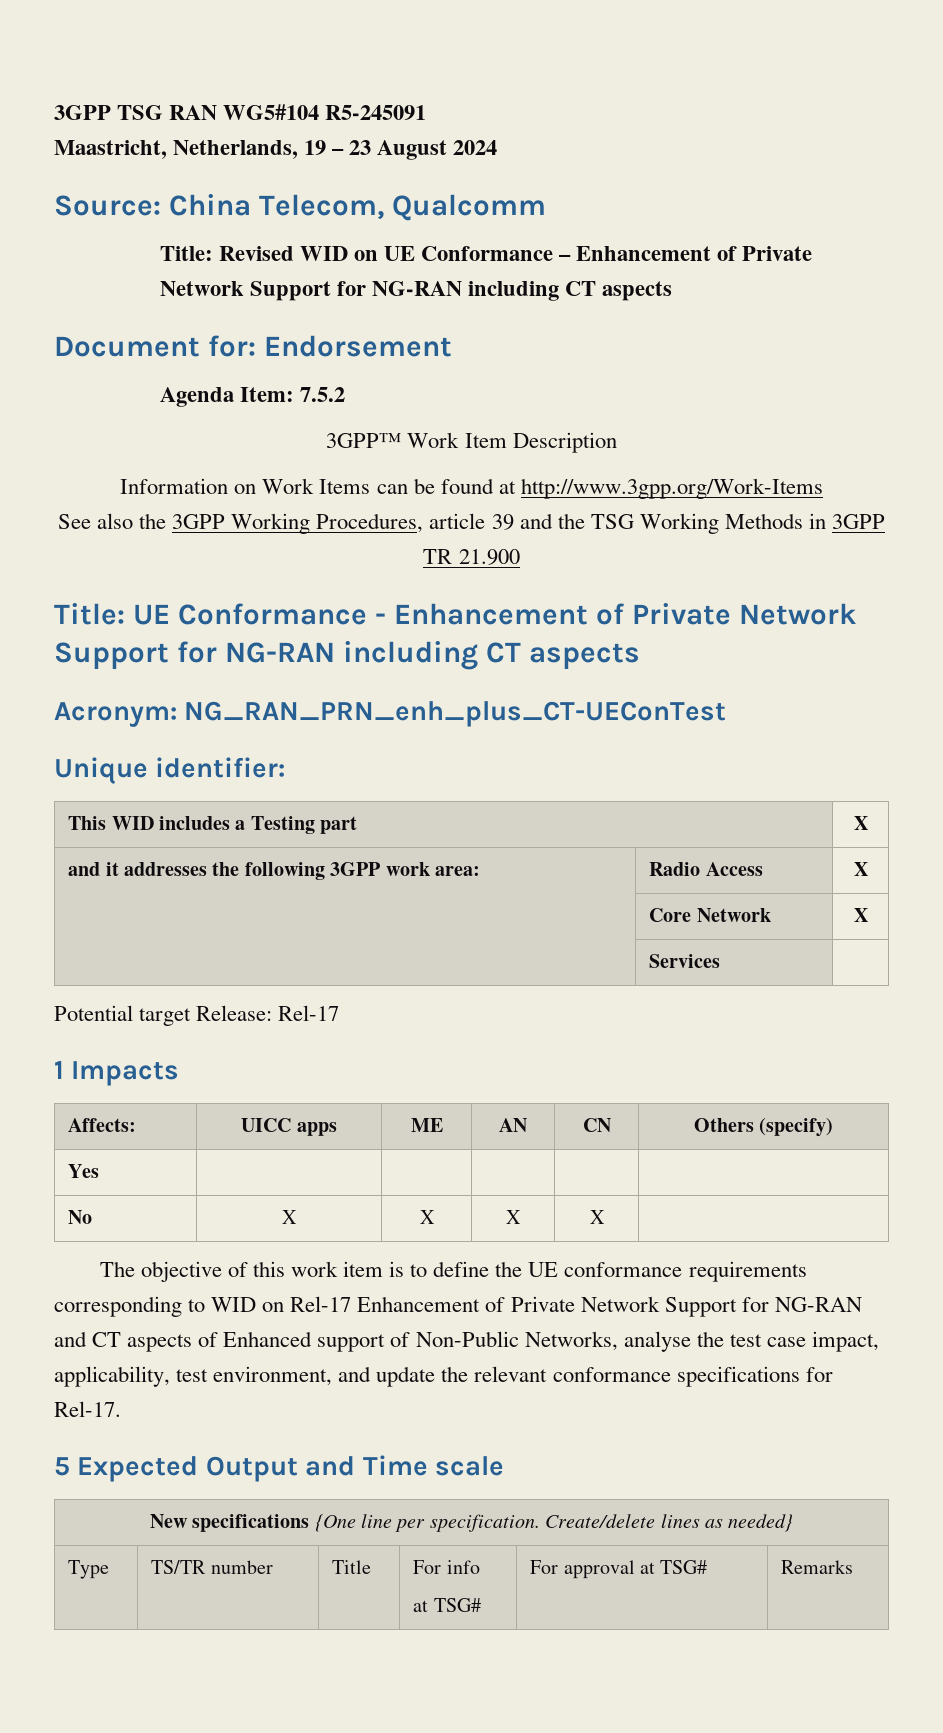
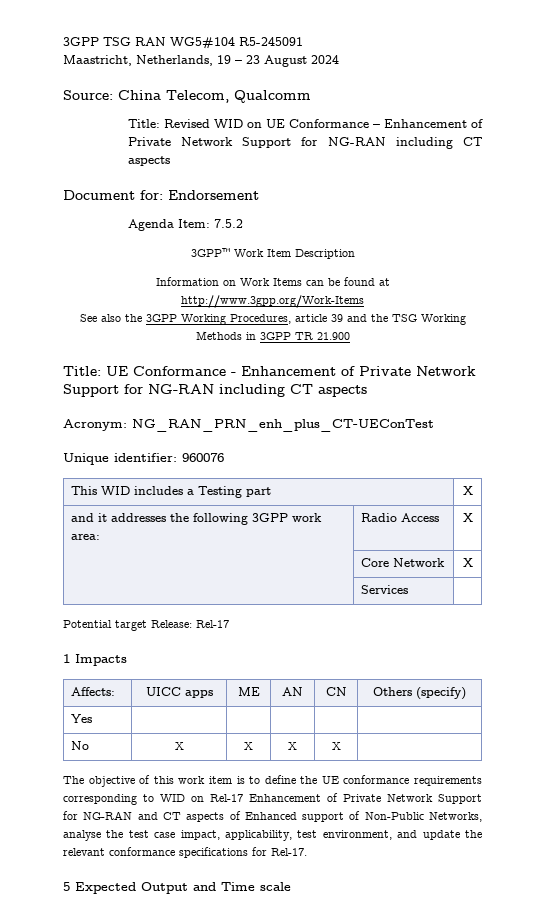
(286, 767) none -> [182,453,224,462] 960076
[149,1514,794,1532] [68,1560,110,1579] [151,1560,273,1574] [332,1560,372,1574] [413,1560,480,1574] [413,1598,481,1612] [530,1560,708,1579] [781,1560,854,1574] // New specifications {One line per specification. Create/delete lines as needed} // Type | TS/TR number | Title | For info // at TSG# | For approval at TSG# | Remarks -> (291, 886) none

